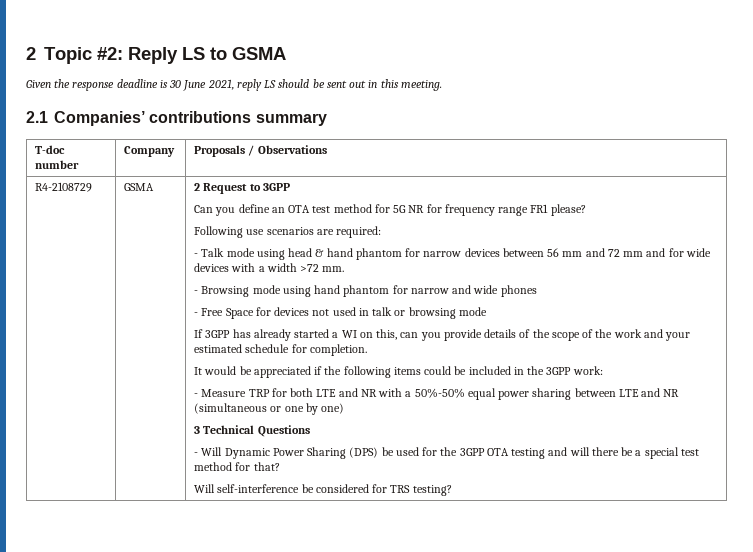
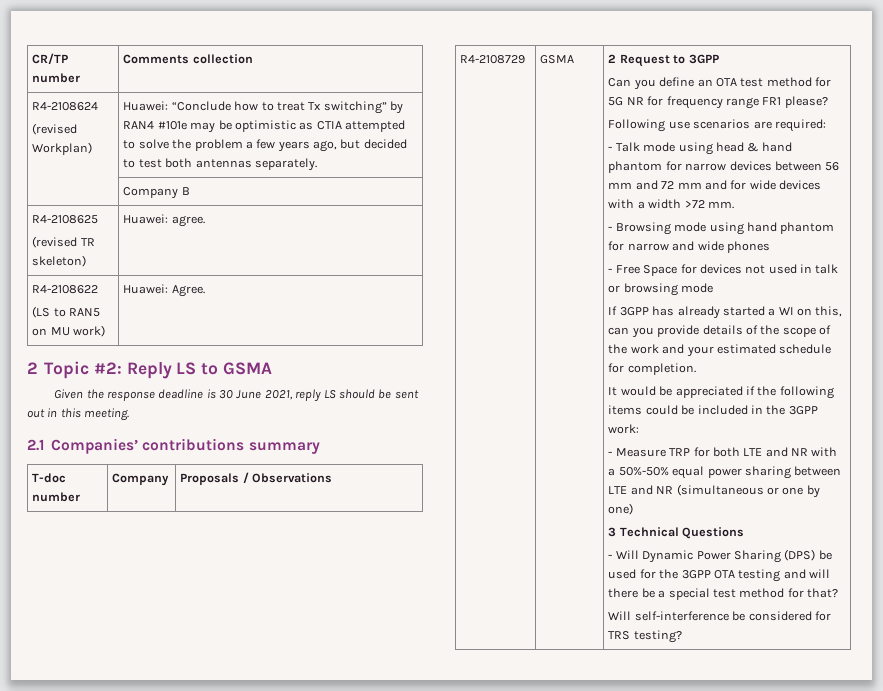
(26, 53) none -> [32,53,69,65] [32,73,81,83] [123,54,253,64] [32,102,99,111] [32,123,78,135] [32,142,93,155] [123,101,404,114] [123,120,406,133] [123,139,407,152] [123,158,317,171] [123,187,190,199] [32,215,99,224] [32,236,95,248] [32,255,87,267] [123,214,205,227] [32,285,99,294] [32,306,101,318] [32,325,106,337] [123,284,205,297] CR/TP number | Comments collection // R4-2108624 // (revised Workplan) | Huawei: “Conclude how to treat Tx switching” by RAN4 #101e may be optimistic as CTIA attempted to solve the problem a few years ago, but decided to test both antennas separately. // | Company B // R4-2108625 // (revised TR skeleton) | Huawei: agree. // R4-2108622 // (LS to RAN5 on MU work) | Huawei: Agree. //

